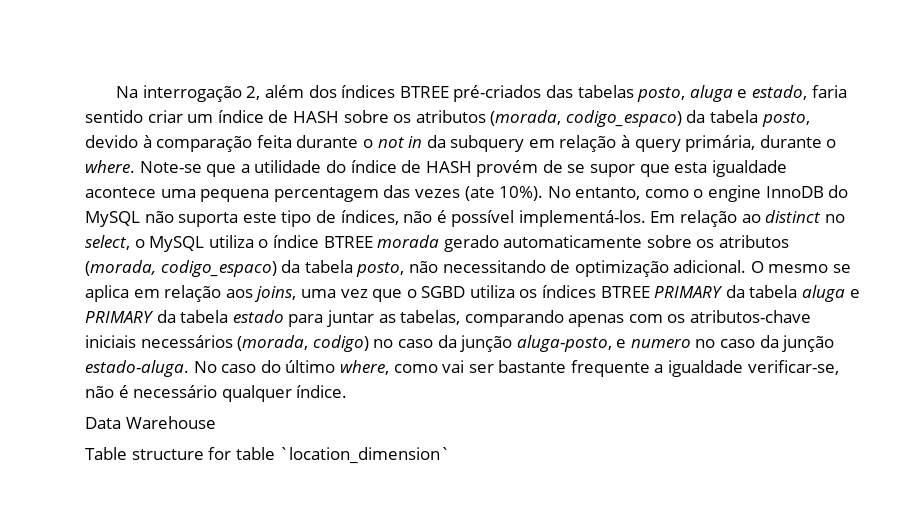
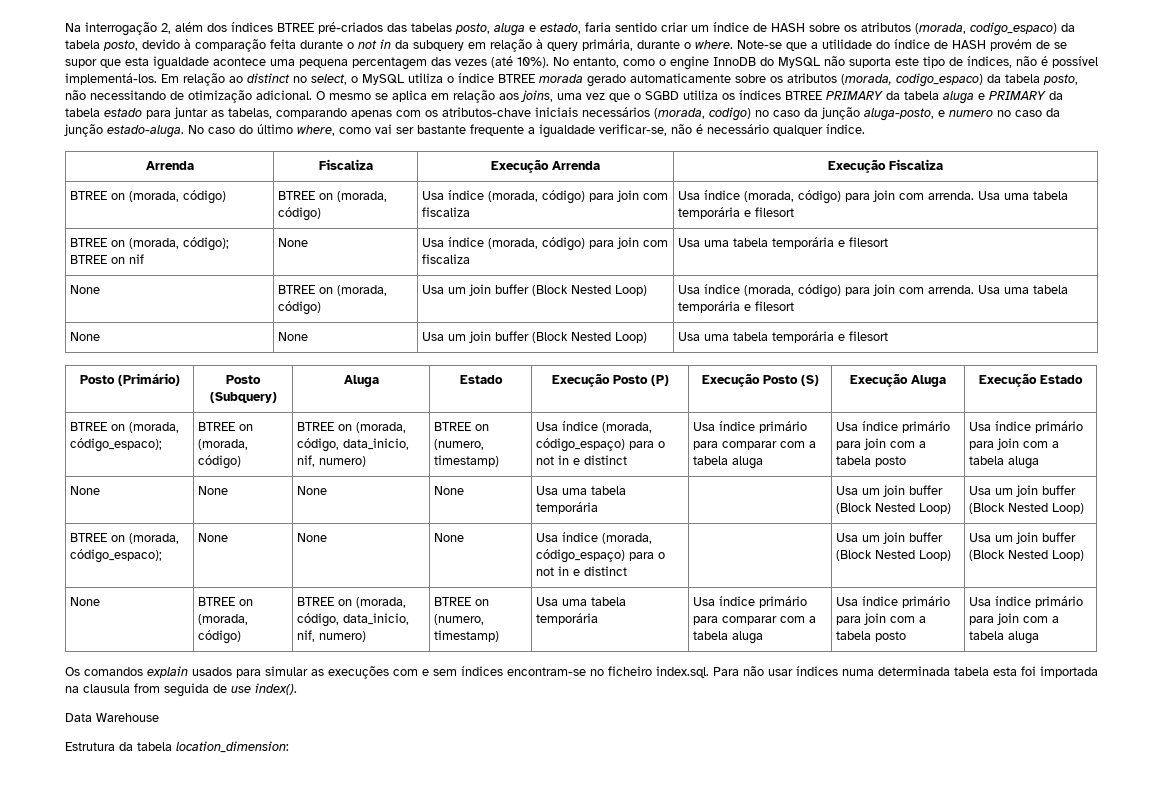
[464,186,495,201] (ate -> [491,56,513,68] (até
[574,260,669,277] optimização -> [188,90,252,103] otimização
[85,416,216,429] [85,447,451,464] // Data Warehouse // Table structure for table `location_dimension` -> [145,161,194,170] [318,159,373,170] [491,160,600,173] [828,159,943,173] [70,190,227,204] [278,191,388,202] [278,207,322,221] [422,190,669,204] [422,207,471,217] [678,190,1069,204] [678,207,795,219] [70,237,230,251] [70,254,145,264] [278,238,309,247] [422,237,669,251] [422,254,471,264] [678,237,889,249] [70,285,101,294] [278,285,388,296] [278,301,322,315] [422,284,648,296] [678,284,1069,298] [678,301,795,313] [70,332,101,341] [278,332,309,341] [422,331,648,343] [678,331,889,343] [79,373,180,386] [226,375,261,384] [209,392,277,403] [343,375,379,387] [459,375,503,384] [551,374,669,387] [701,374,819,387] [850,374,946,387] [979,374,1083,387] [70,422,180,433] [70,438,163,452] [198,422,254,431] [198,439,249,450] [198,455,242,469] [297,422,407,433] [297,438,410,452] [297,455,367,467] [434,422,490,431] [434,439,485,450] [434,455,500,467] [536,421,653,433] [536,438,666,452] [536,455,628,465] [693,421,808,433] [693,441,817,450] [693,456,764,469] [836,421,951,433] [836,438,927,450] [836,456,907,467] [969,421,1084,433] [969,438,1060,450] [969,456,1040,469] [70,486,101,495] [198,486,229,495] [297,486,328,495] [434,486,465,495] [536,486,627,495] [536,502,599,514] [836,485,944,497] [836,503,952,514] [969,485,1077,497] [969,503,1085,514] [70,533,180,544] [70,549,163,563] [198,533,229,542] [297,533,328,542] [434,533,465,542] [536,532,653,544] [536,549,666,563] [536,566,628,576] [836,532,944,544] [836,550,952,561] [969,532,1077,544] [969,550,1085,561] [70,597,101,606] [198,597,254,606] [198,614,249,625] [198,630,242,644] [297,597,407,608] [297,613,410,627] [297,630,367,642] [434,597,490,606] [434,614,485,625] [434,630,500,642] [536,597,627,606] [536,613,599,625] [693,596,808,608] [693,616,817,625] [693,631,764,644] [836,596,951,608] [836,613,927,625] [836,631,907,642] [969,596,1084,608] [969,613,1060,625] [969,631,1040,644] [65,666,1098,679] [65,683,297,697] [65,713,159,722] [65,741,289,753] // Arrenda | Fiscaliza | Execução Arrenda | Execução Fiscaliza // BTREE on (morada, código) | BTREE on (morada, código) | Usa índice (morada, código) para join com fiscaliza | Usa índice (morada, código) para join com arrenda. Usa uma tabela temporária e filesort // BTREE on (morada, código); BTREE on nif | None | Usa índice (morada, código) para join com fiscaliza | Usa uma tabela temporária e filesort // None | BTREE on (morada, código) | Usa um join buffer (Block Nested Loop) | Usa índice (morada, código) para join com arrenda. Usa uma tabela temporária e filesort // None | None | Usa um join buffer (Block Nested Loop) | Usa uma tabela temporária e filesort // Posto (Primário) | Posto (Subquery) | Aluga | Estado | Execução Posto (P) | Execução Posto (S) | Execução Aluga | Execução Estado // BTREE on (morada, código_espaco); | BTREE on (morada, código) | BTREE on (morada, código, data_inicio, nif, numero) | BTREE on (numero, timestamp) | Usa índice (morada, código_espaço) para o not in e distinct | Usa índice primário para comparar com a tabela aluga | Usa índice primário para join com a tabela posto | Usa índice primário para join com a tabela aluga // None | None | None | None | Usa uma tabela temporária | | Usa um join buffer (Block Nested Loop) | Usa um join buffer (Block Nested Loop) // BTREE on (morada, código_espaco); | None | None | None | Usa índice (morada, código_espaço) para o not in e distinct | | Usa um join buffer (Block Nested Loop) | Usa um join buffer (Block Nested Loop) // None | BTREE on (morada, código) | BTREE on (morada, código, data_inicio, nif, numero) | BTREE on (numero, timestamp) | Usa uma tabela temporária | Usa índice primário para comparar com a tabela aluga | Usa índice primário para join com a tabela posto | Usa índice primário para join com a tabela aluga // Os comandos explain usados para simular as execuções com e sem índices encontram-se no ficheiro index.sql. Para não usar índices numa determinada tabela esta foi importada na clausula from seguida de use index(). // Data Warehouse // Estrutura da tabela location_dimension:

